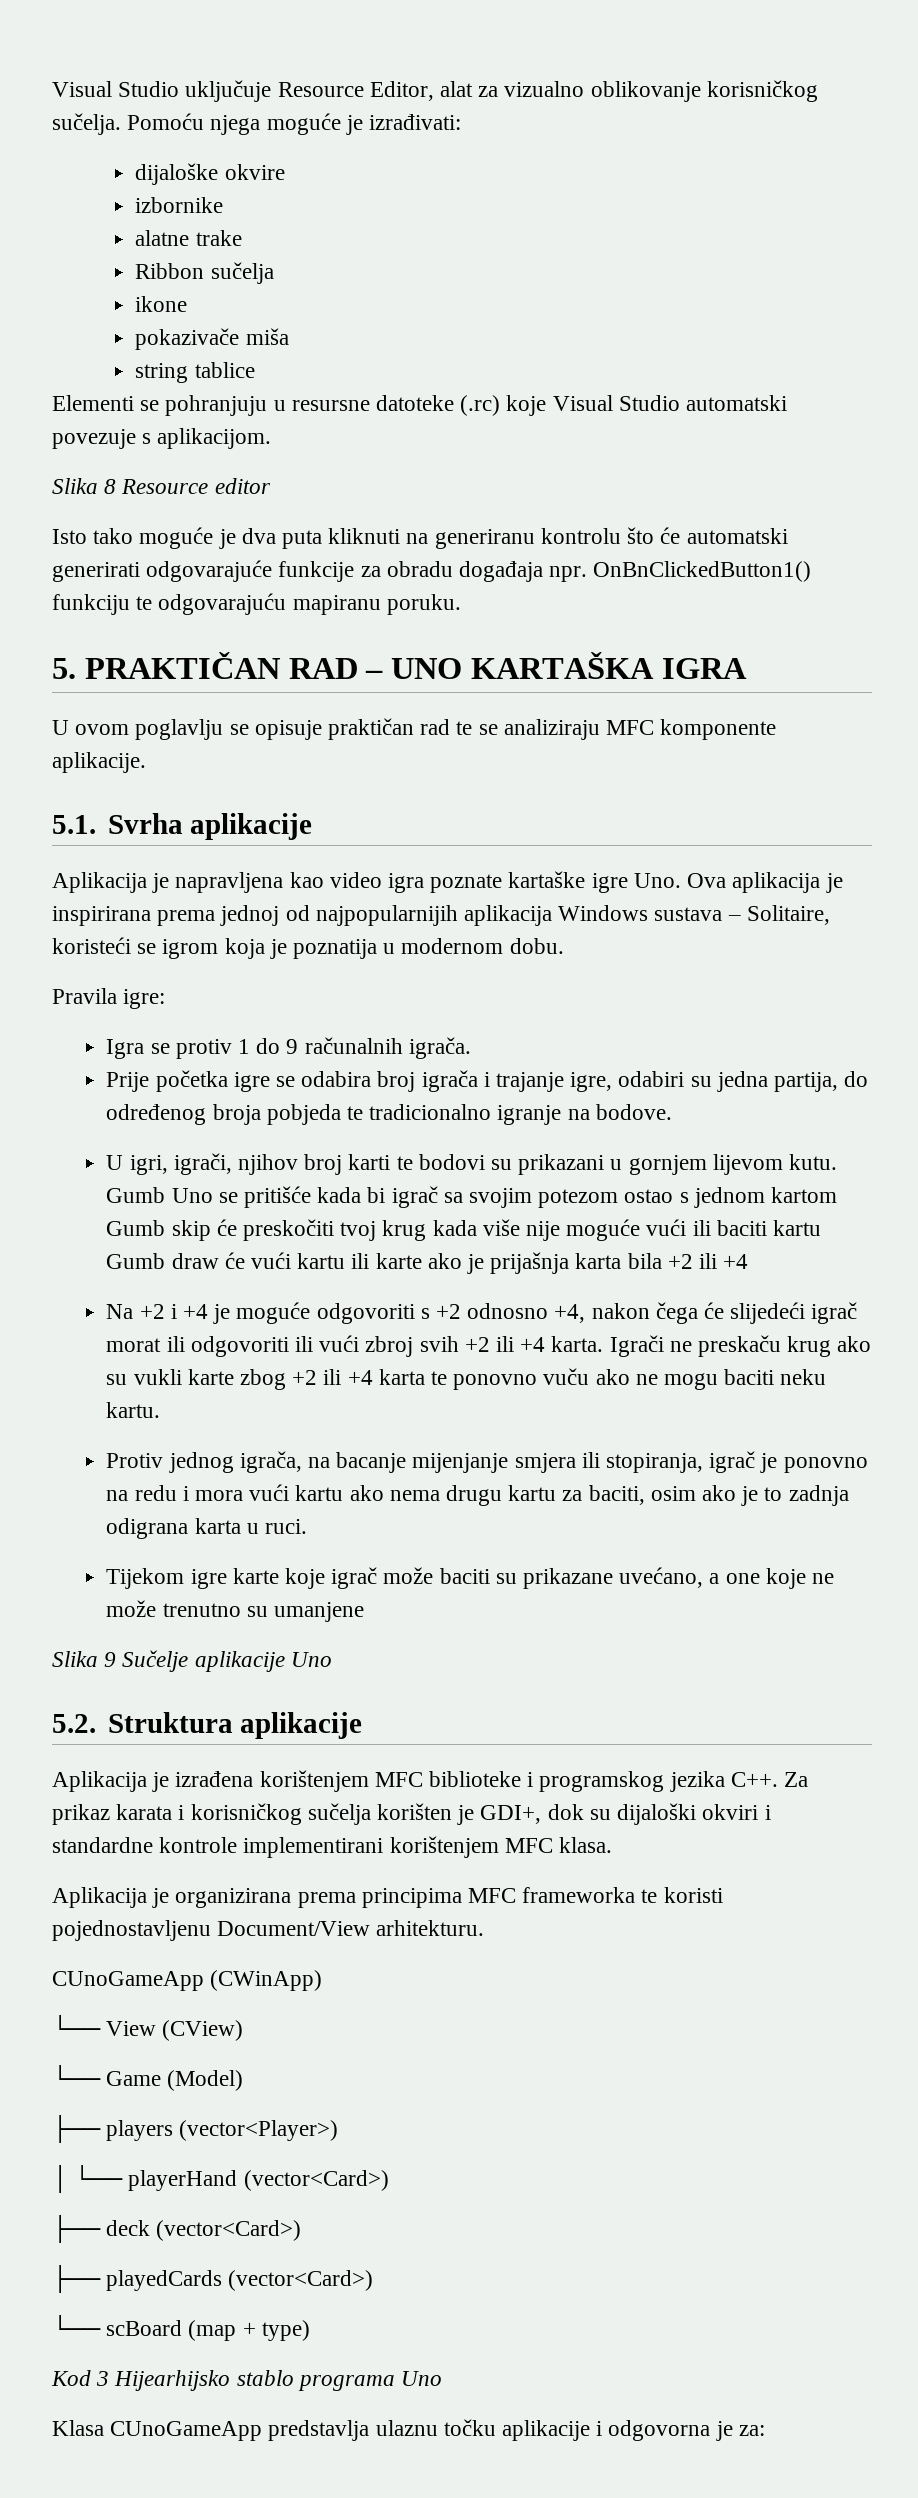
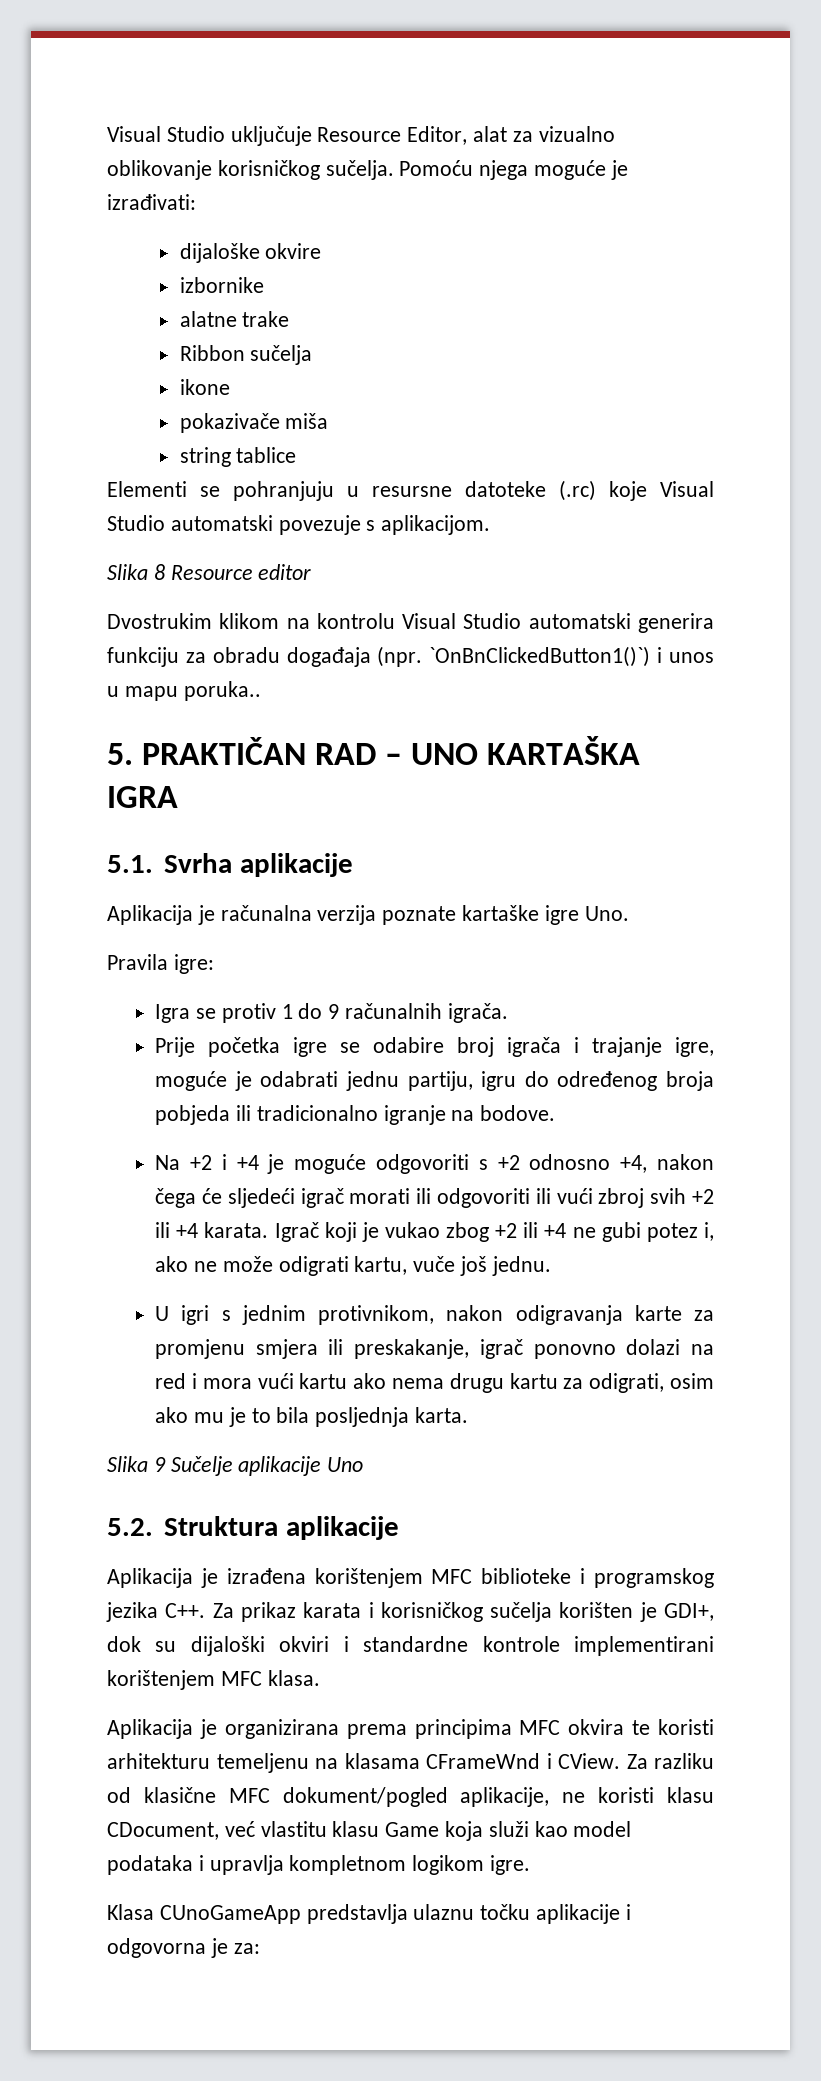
[52,527,788,549] [52,560,812,582] [52,593,461,615] Isto tako moguće je dva puta kliknuti na generiranu kontrolu što će automatski generirati odgovarajuće funkcije za obradu događaja npr. OnBnClickedButton1() funkciju te odgovarajuću mapiranu poruku. -> [107,613,714,633] [107,646,714,667] [107,681,261,701] Dvostrukim klikom na kontrolu Visual Studio automatski generira funkciju za obradu događaja (npr. `OnBnClickedButton1()`) i unos u mapu poruka..
[52,718,777,740] [52,752,146,773] // U ovom poglavlju se opisuje praktičan rad te se analiziraju MFC komponente aplikacije. -> (178, 797) none
[175,872,425,893] napravljena kao video igra -> [220,905,377,925] računalna verzija
[687,872,843,893] [52,905,830,926] [52,937,564,959] Ova aplikacija je inspirirana prema jednoj od najpopularnijih aplikacija Windows sustava – Solitaire, koristeći se igrom koja je poznatija u modernom dobu. -> (629, 913) none
[301,1071,372,1087] odabira -> [373,1037,445,1053] odabire
[618,1071,839,1092] odabiri su jedna partija, -> [155,1071,517,1091] moguće je odabrati jednu partiju, igru
[346,1106,363,1120] te -> [235,1105,251,1121] ili
[106,1153,838,1175] [106,1186,838,1208] [106,1219,822,1241] [106,1252,749,1274] // U igri, igrači, njihov broj karti te bodovi su prikazani u gornjem lijevom kutu. Gumb Uno se pritišće kada bi igrač sa svojim potezom ostao s jednom kartom Gumb skip će preskočiti tvoj krug kada više nije moguće vući ili baciti kartu Gumb draw će vući kartu ili karte ako je prijašnja karta bila +2 ili +4 -> (556, 1113) none
[730,1302,858,1324] [106,1338,162,1352] slijedeći igrač morat -> [227,1188,411,1208] sljedeći igrač morati
[551,1335,872,1357] [106,1368,827,1390] [106,1402,161,1418] [106,1451,868,1473] [106,1485,177,1501] karta. Igrači ne preskaču krug ako su vukli karte zbog +2 ili +4 karta te ponovno vuču ako ne mogu baciti neku kartu. // Protiv jednog igrača, na bacanje mijenjanje smjera ili stopiranja, igrač je ponovno na redu -> [204,1222,714,1242] [155,1256,551,1276] [155,1305,714,1325] [155,1339,714,1359] [155,1373,187,1389] karata. Igrač koji je vukao zbog +2 ili +4 ne gubi potez i, ako ne može odigrati kartu, vuče još jednu. // U igri s jednim protivnikom, nakon odigravanja karte za promjenu smjera ili preskakanje, igrač ponovno dolazi na red
[588,1485,645,1505] baciti, -> [589,1373,665,1393] odigrati,
(737, 1493) none -> [193,1412,224,1423] mu
[788,1485,849,1506] [106,1518,307,1539] [106,1567,835,1589] [106,1600,364,1622] zadnja odigrana karta u ruci. // Tijekom igre karte koje igrač može baciti su prikazane uvećano, a one koje ne može trenutno su umanjene -> [276,1407,468,1427] bila posljednja karta.
[522,1887,636,1903] frameworka -> [568,1719,625,1735] okvira
[52,1920,485,1941] [52,1970,323,1991] [52,2015,244,2041] [52,2065,244,2091] [52,2115,339,2143] [52,2165,389,2193] [52,2215,302,2243] [52,2265,374,2293] [52,2315,310,2341] [51,2370,443,2391] pojednostavljenu Document/View arhitekturu. // CUnoGameApp (CWinApp) // └── View (CView) // └── Game (Model) // ├── players (vector<Player>) // │ └── playerHand (vector<Card>) // ├── deck (vector<Card>) // ├── playedCards (vector<Card>) // └── scBoard (map + type) // Kod 3 Hijearhijsko stablo programa Uno -> [107,1753,714,1773] [107,1787,714,1807] [107,1821,632,1841] [107,1855,531,1875] arhitekturu temeljenu na klasama CFrameWnd i CView. Za razliku od klasične MFC dokument/pogled aplikacije, ne koristi klasu CDocument, već vlastitu klasu Game koja služi kao model podataka i upravlja kompletnom logikom igre.

